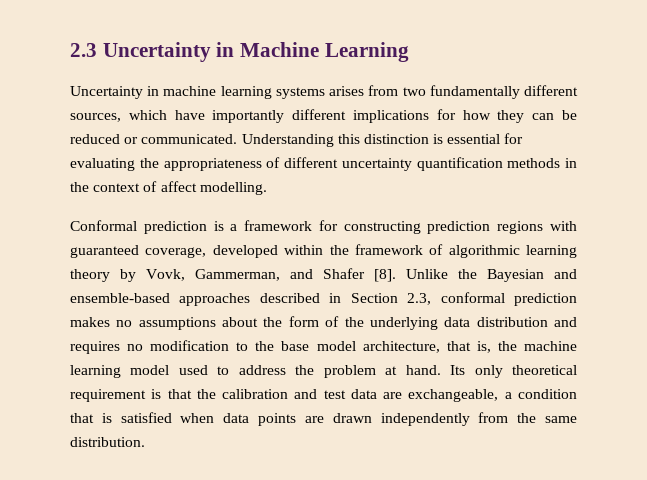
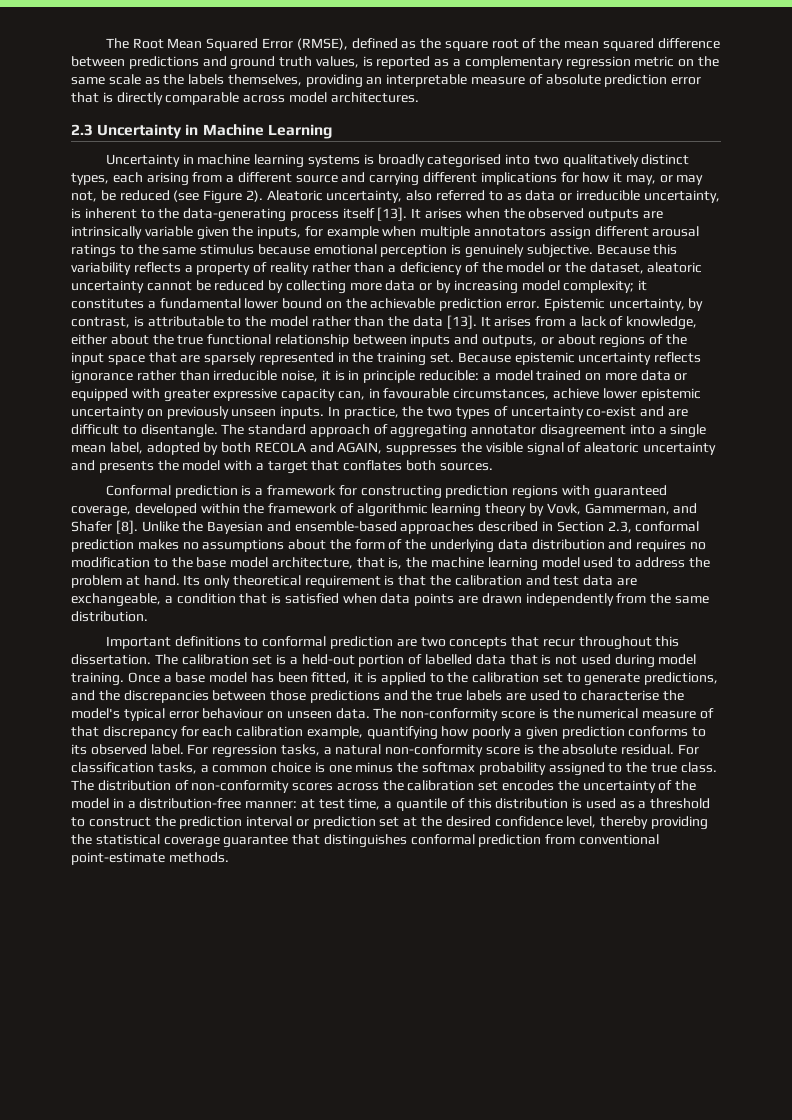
(70, 50) none -> [105,38,720,51] [71,56,719,70] [71,74,702,88] [71,92,419,105] The Root Mean Squared Error (RMSE), defined as the square root of the mean squared difference between predictions and ground truth values, is reported as a complementary regression metric on the same scale as the labels themselves, providing an interpretable measure of absolute prediction error that is directly comparable across model architectures. //
[329,85,578,99] [70,109,578,123] [70,133,524,147] [70,157,577,171] [70,181,267,195] arises from two fundamentally different sources, which have importantly different implications for how they can be reduced or communicated. Understanding this distinction is essential for evaluating the appropriateness of different uncertainty quantification methods in the context of affect modelling. -> [363,154,690,168] [71,172,704,186] [71,190,720,204] [71,207,663,222] [71,226,700,240] [71,244,678,258] [71,262,703,275] [71,280,648,294] [71,298,704,311] [71,315,698,330] [71,334,687,348] [71,352,702,366] [71,370,688,384] [71,388,701,402] [71,406,688,419] [71,424,707,438] [71,442,716,456] [71,460,493,474] is broadly categorised into two qualitatively distinct types, each arising from a different source and carrying different implications for how it may, or may not, be reduced (see Figure 2). Aleatoric uncertainty, also referred to as data or irreducible uncertainty, is inherent to the data-generating process itself [13]. It arises when the observed outputs are intrinsically variable given the inputs, for example when multiple annotators assign different arousal ratings to the same stimulus because emotional perception is genuinely subjective. Because this variability reflects a property of reality rather than a deficiency of the model or the dataset, aleatoric uncertainty cannot be reduced by collecting more data or by increasing model complexity; it constitutes a fundamental lower bound on the achievable prediction error. Epistemic uncertainty, by contrast, is attributable to the model rather than the data [13]. It arises from a lack of knowledge, either about the true functional relationship between inputs and outputs, or about regions of the input space that are sparsely represented in the training set. Because epistemic uncertainty reflects ignorance rather than irreducible noise, it is in principle reducible: a model trained on more data or equipped with greater expressive capacity can, in favourable circumstances, achieve lower epistemic uncertainty on previously unseen inputs. In practice, the two types of uncertainty co-exist and are difficult to disentangle. The standard approach of aggregating annotator disagreement into a single mean label, adopted by both RECOLA and AGAIN, suppresses the visible signal of aleatoric uncertainty and presents the model with a target that conflates both sources.
(145, 442) none -> [105,636,680,650] [71,654,697,668] [71,672,719,686] [71,690,684,703] [71,708,714,721] [71,726,707,740] [71,744,699,758] [71,762,717,776] [71,780,697,793] [71,798,711,811] [71,816,708,830] [71,834,660,848] [71,852,229,865] // Important definitions to conformal prediction are two concepts that recur throughout this dissertation. The calibration set is a held-out portion of labelled data that is not used during model training. Once a base model has been fitted, it is applied to the calibration set to generate predictions, and the discrepancies between those predictions and the true labels are used to characterise the model's typical error behaviour on unseen data. The non-conformity score is the numerical measure of that discrepancy for each calibration example, quantifying how poorly a given prediction conforms to its observed label. For regression tasks, a natural non-conformity score is the absolute residual. For classification tasks, a common choice is one minus the softmax probability assigned to the true class. The distribution of non-conformity scores across the calibration set encodes the uncertainty of the model in a distribution-free manner: at test time, a quantile of this distribution is used as a threshold to construct the prediction interval or prediction set at the desired confidence level, thereby providing the statistical coverage guarantee that distinguishes conformal prediction from conventional point-estimate methods.

